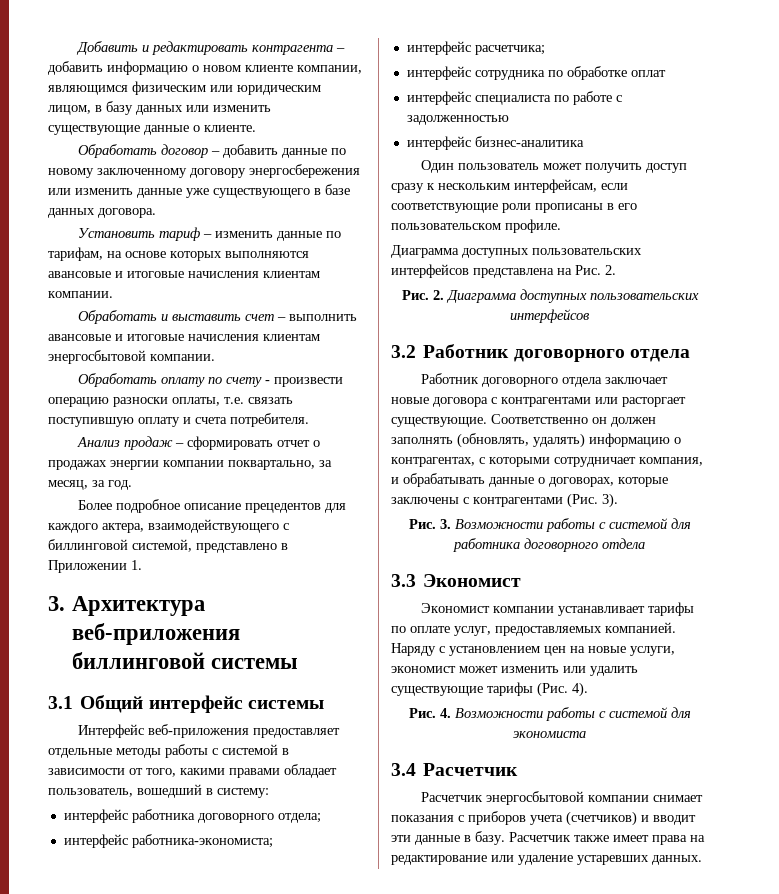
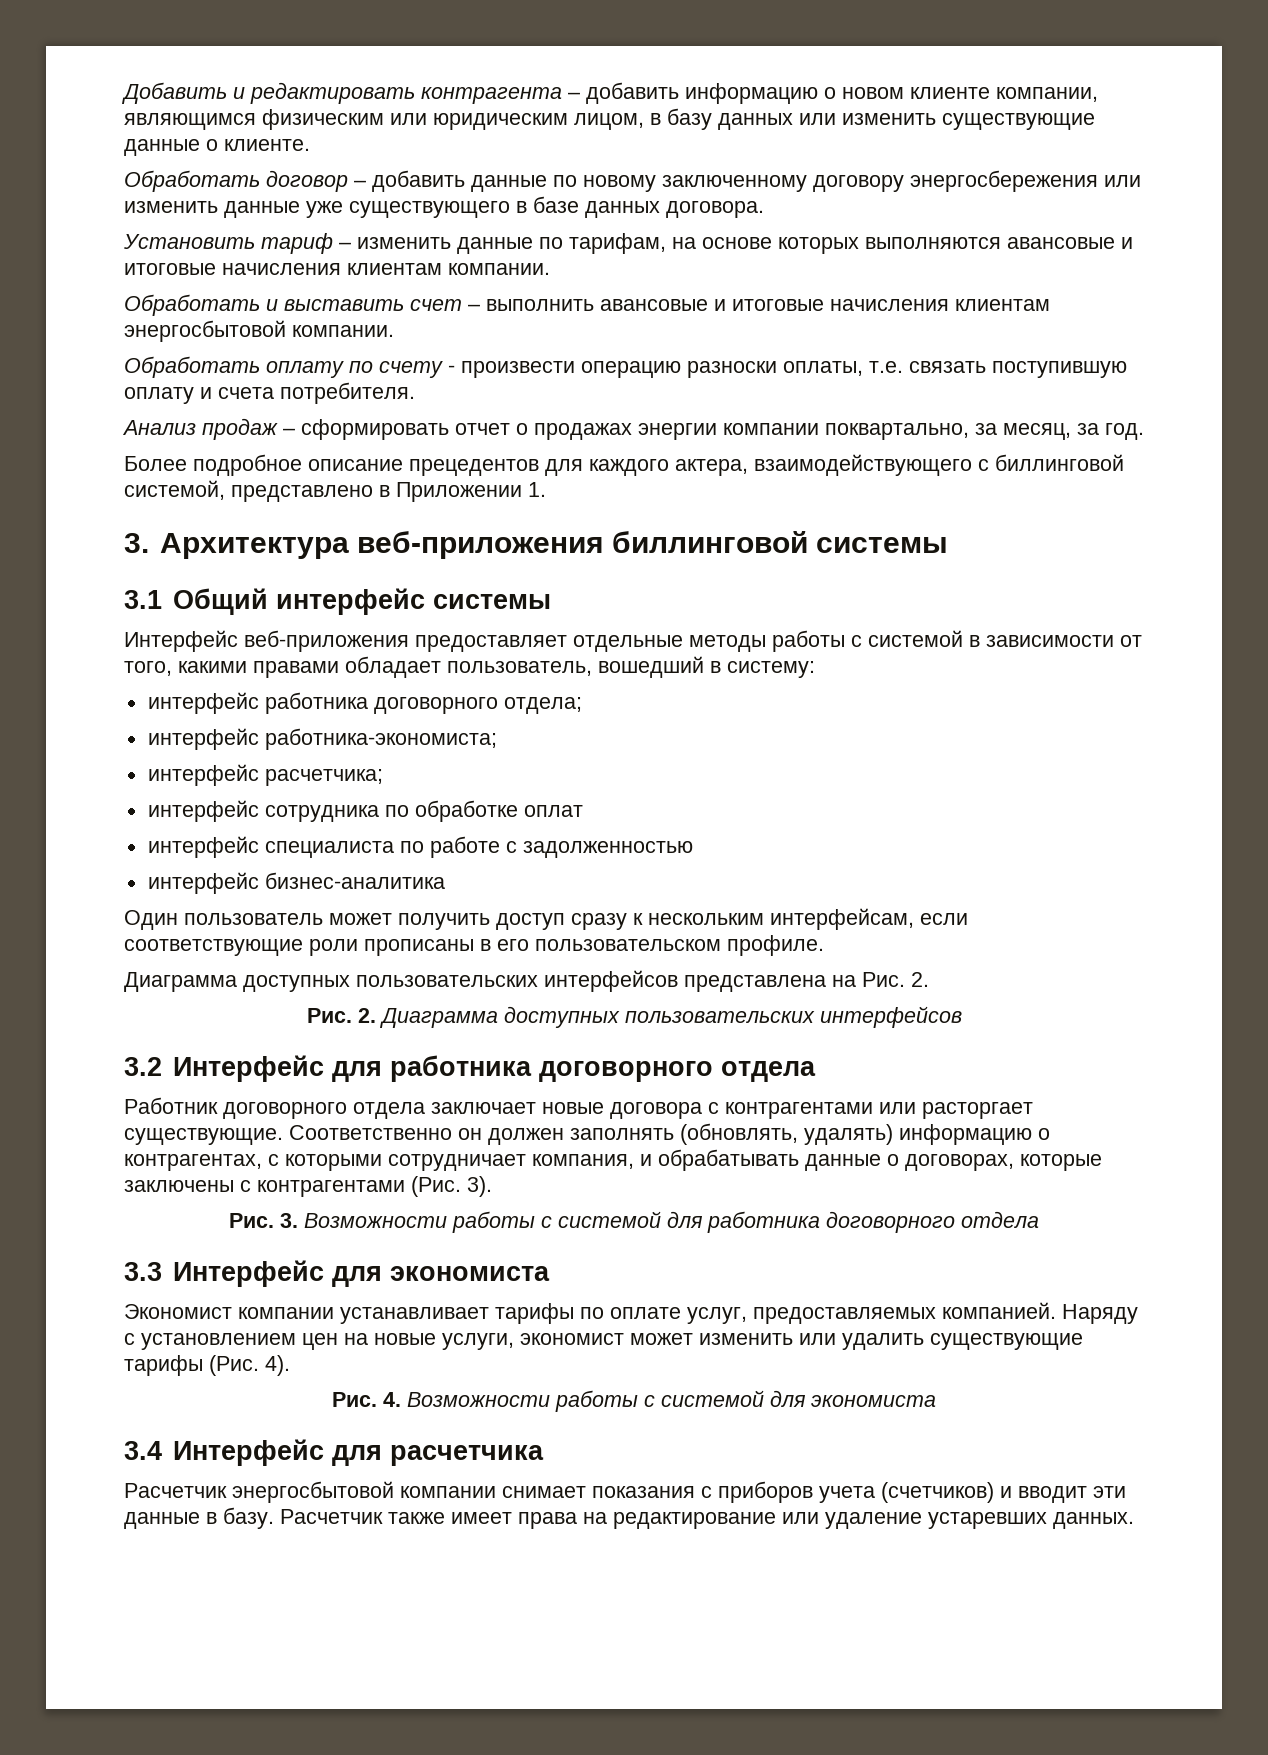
[423,344,510,358] Работник -> [172,1055,532,1082] Интерфейс для работника
[423,574,522,587] Экономист -> [172,1260,550,1287] Интерфейс для экономиста
[423,763,519,776] Расчетчик -> [172,1439,544,1466] Интерфейс для расчетчика

